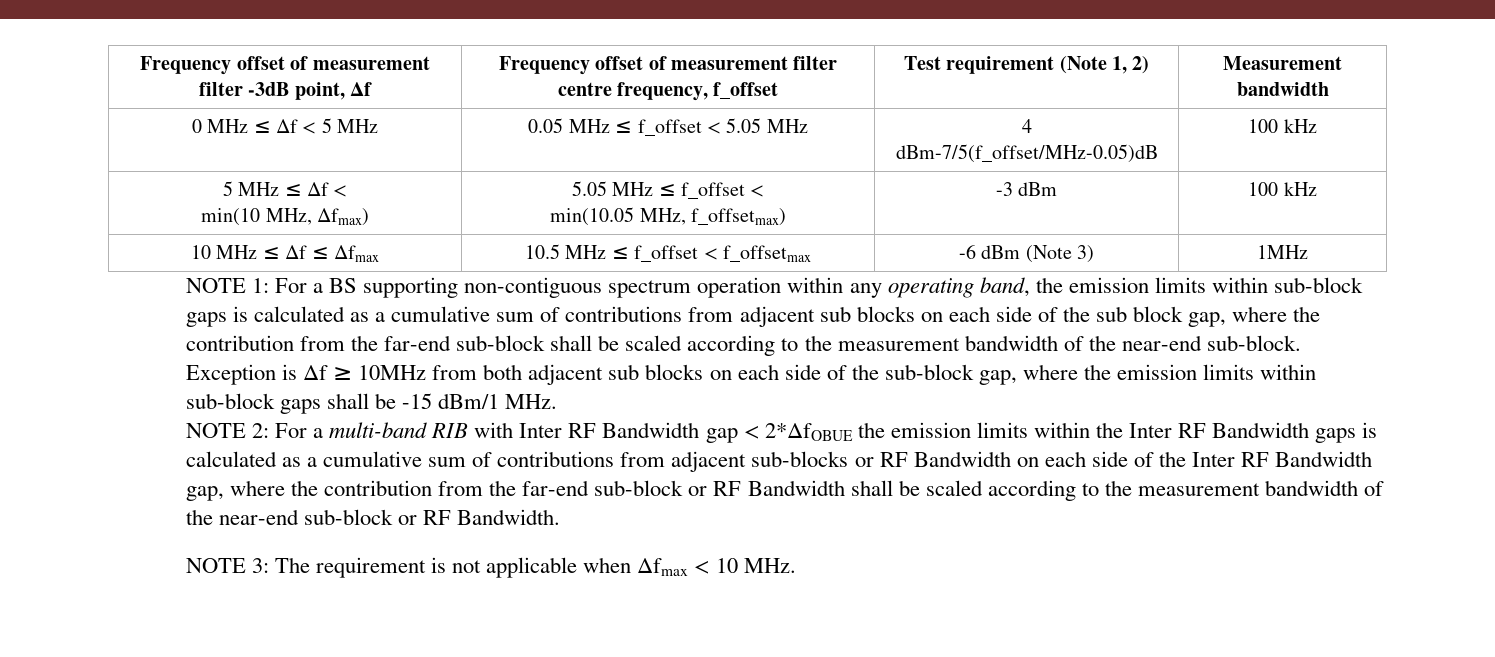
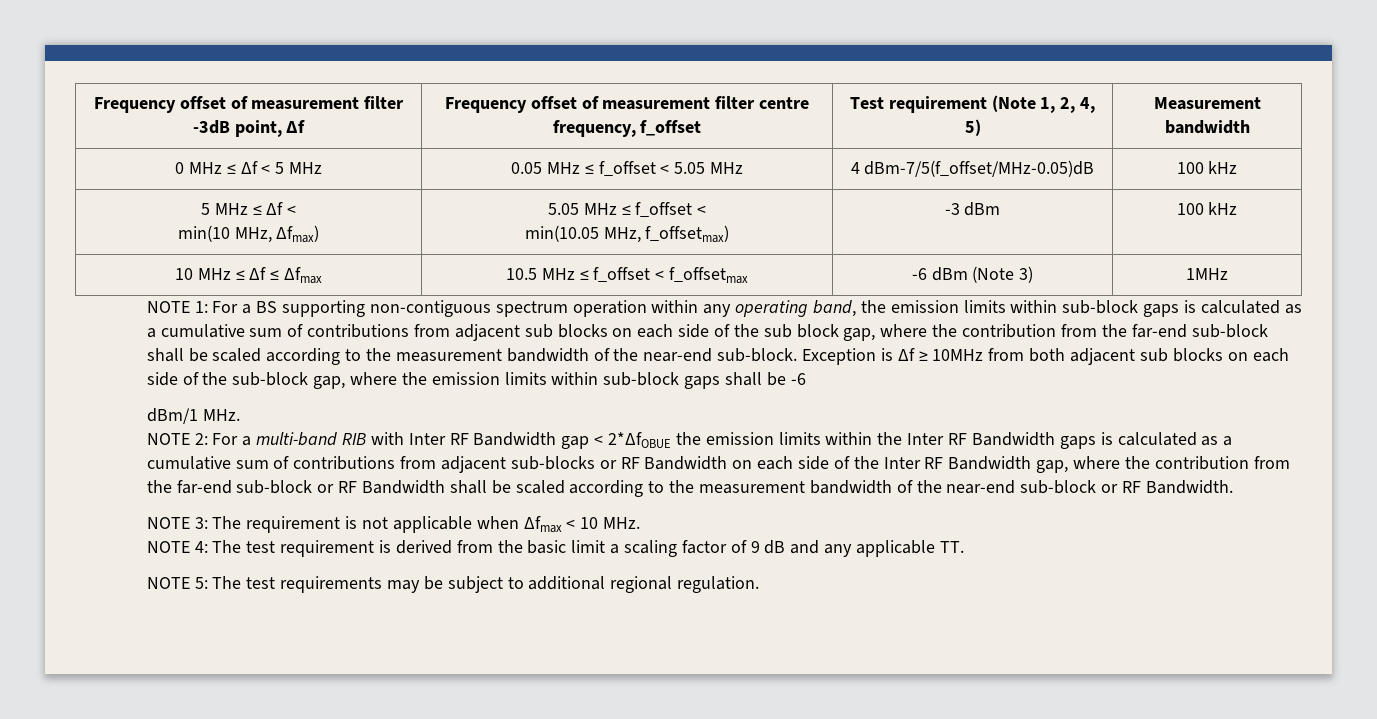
[1132,56,1150,74] 2) -> [1060,97,1096,113] [964,119,981,136] 2, 4, 5)
[402,393,433,409] -15 -> [790,373,806,385] -6 //
(796, 565) none -> [146,540,964,557] [146,576,760,593] // NOTE 4: The test requirement is derived from the basic limit a scaling factor of 9 dB and any applicable TT. // NOTE 5: The test requirements may be subject to additional regional regulation.

